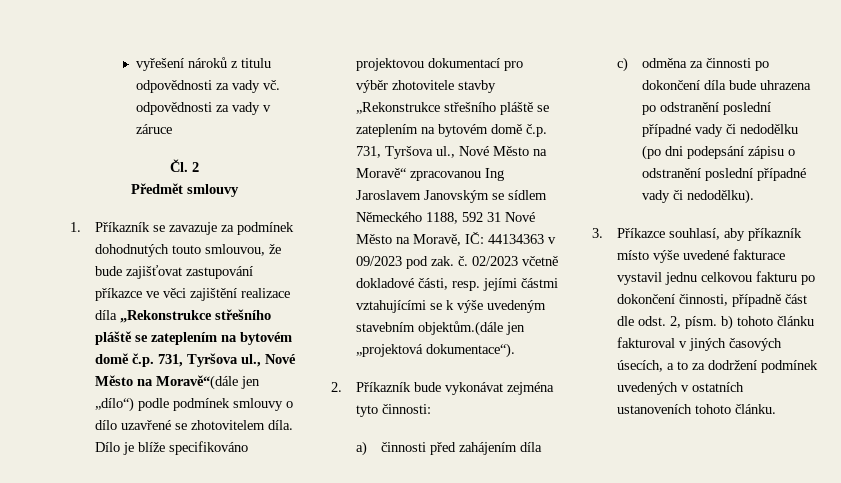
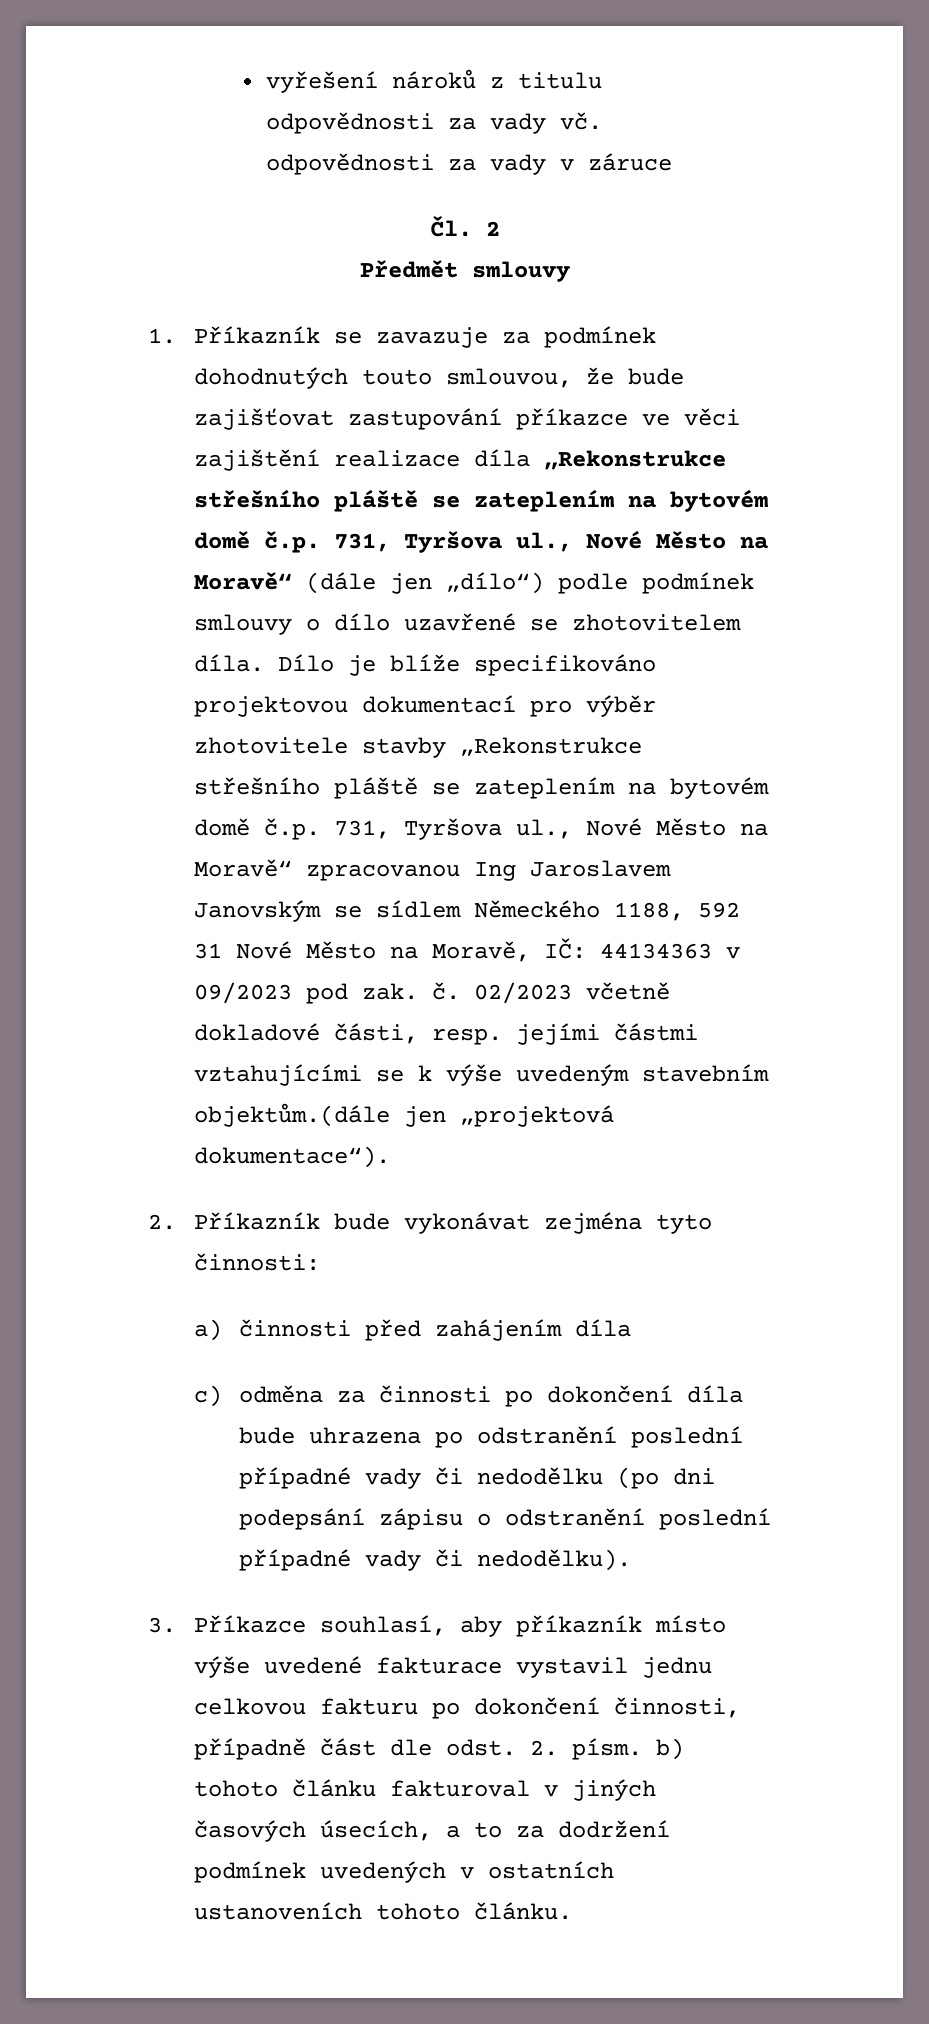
[156,375,239,390] Moravě“(dále -> [193,572,376,594] Moravě“ (dále
[670,316,682,328] 2, -> [529,1740,558,1756] 2.

